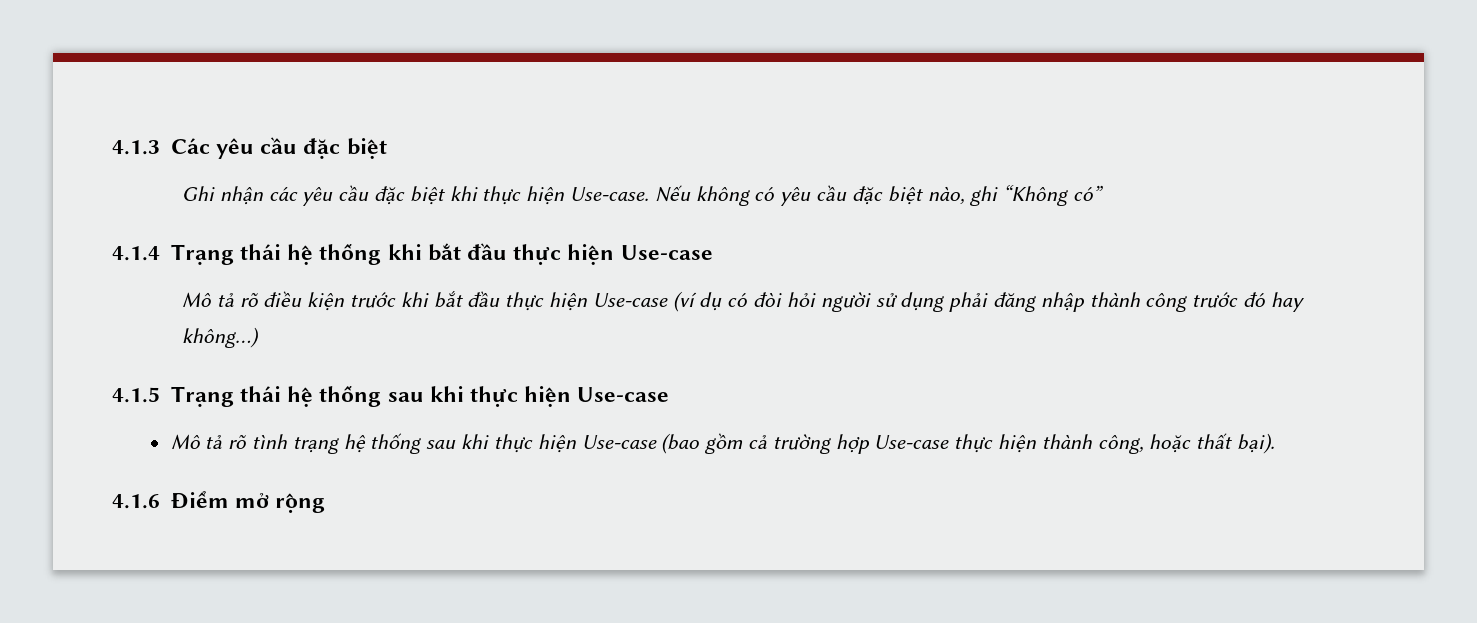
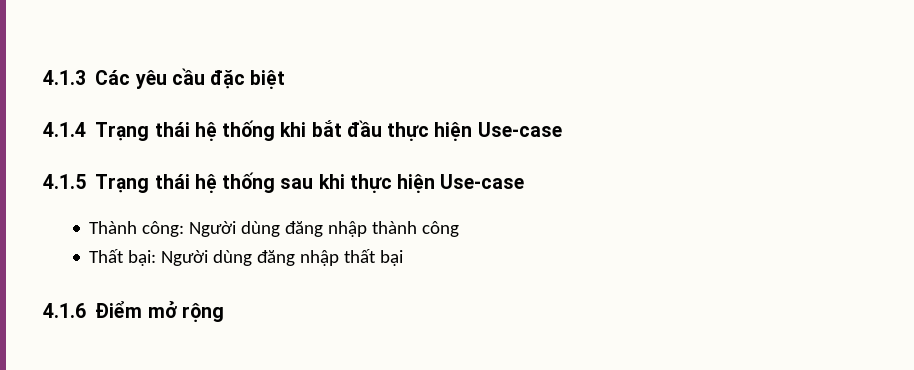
[182,185,1104,206] // Ghi nhận các yêu cầu đặc biệt khi thực hiện Use-case. Nếu không có yêu cầu đặc biệt nào, ghi “Không có” -> (286, 79) none
[182,290,1305,312] [182,327,260,348] // Mô tả rõ điều kiện trước khi bắt đầu thực hiện Use-case (ví dụ có đòi hỏi người sử dụng phải đăng nhập thành công trước đó hay không…) -> (562, 129) none
[170,433,1275,454] Mô tả rõ tình trạng hệ thống sau khi thực hiện Use-case (bao gồm cả trường hợp Use-case thực hiện thành công, hoặc thất bại). -> [89,221,460,237] [89,249,404,266] Thành công: Người dùng đăng nhập thành công // Thất bại: Người dùng đăng nhập thất bại

